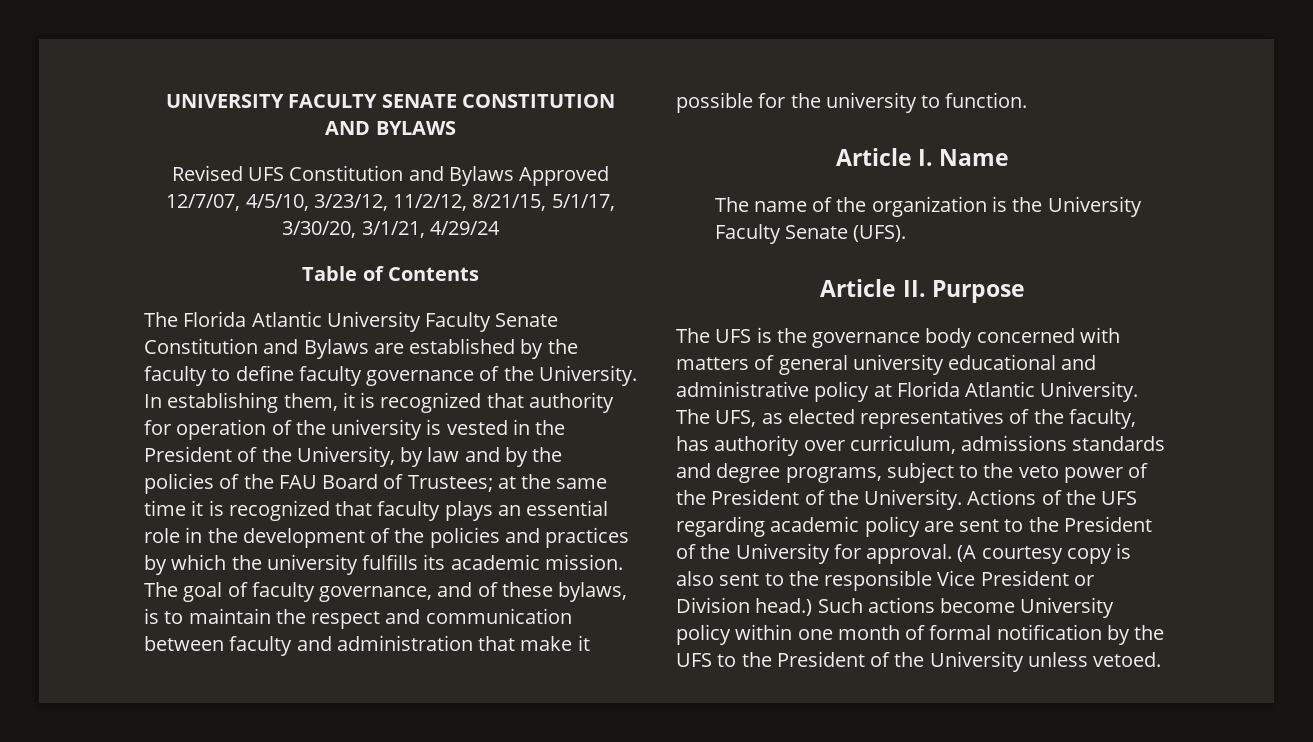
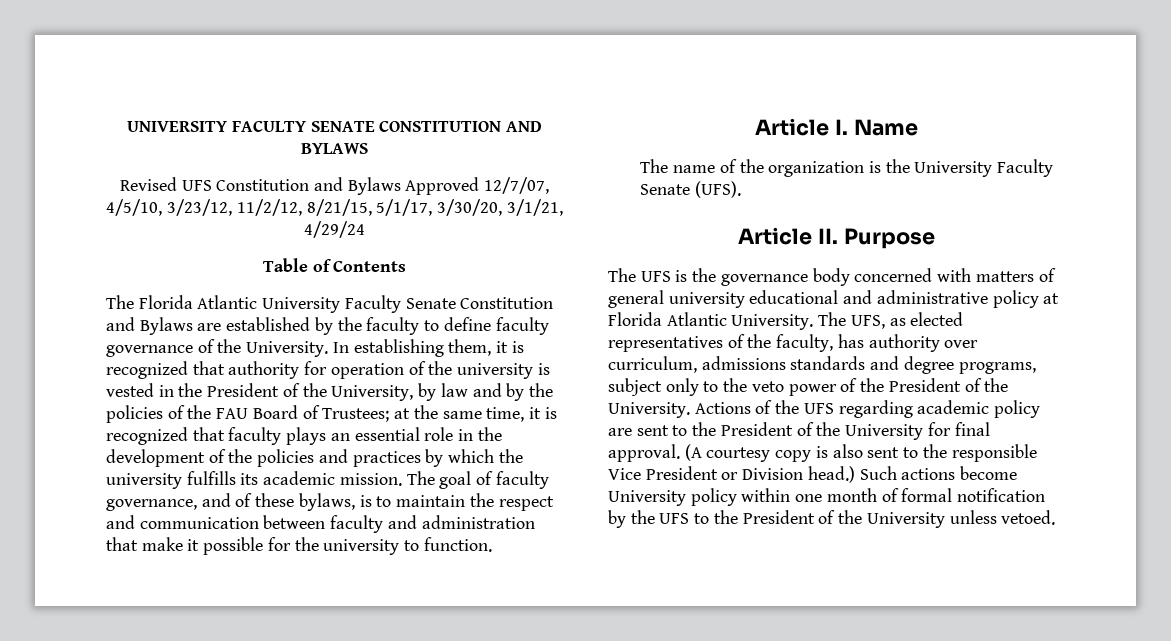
[144,500,186,516] time -> [486,407,525,422] time,
(954, 472) none -> [665,378,699,396] only
(861, 551) none -> [954,422,990,436] final

